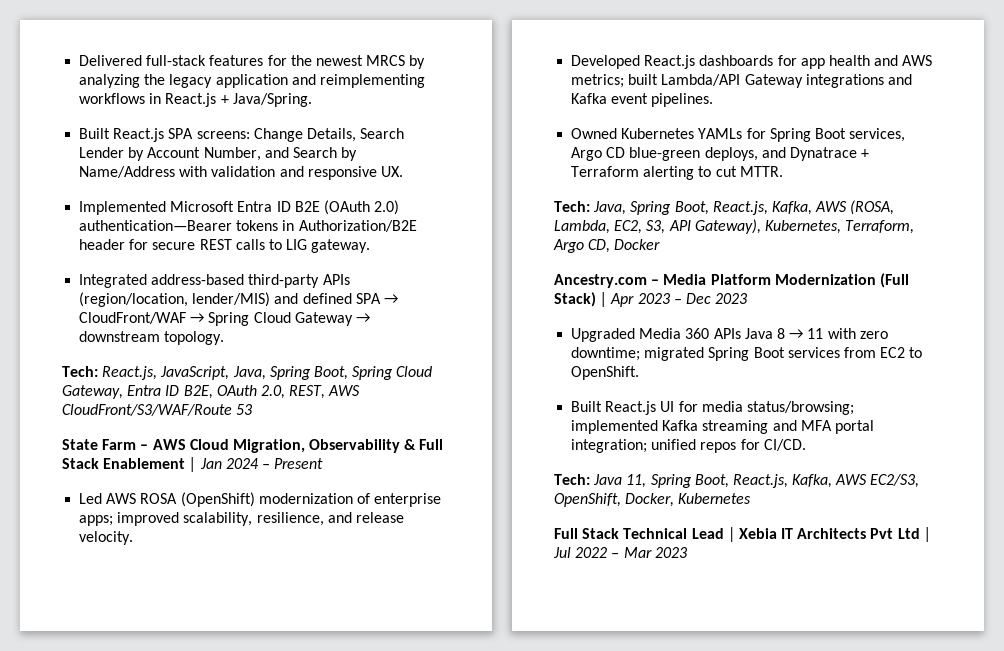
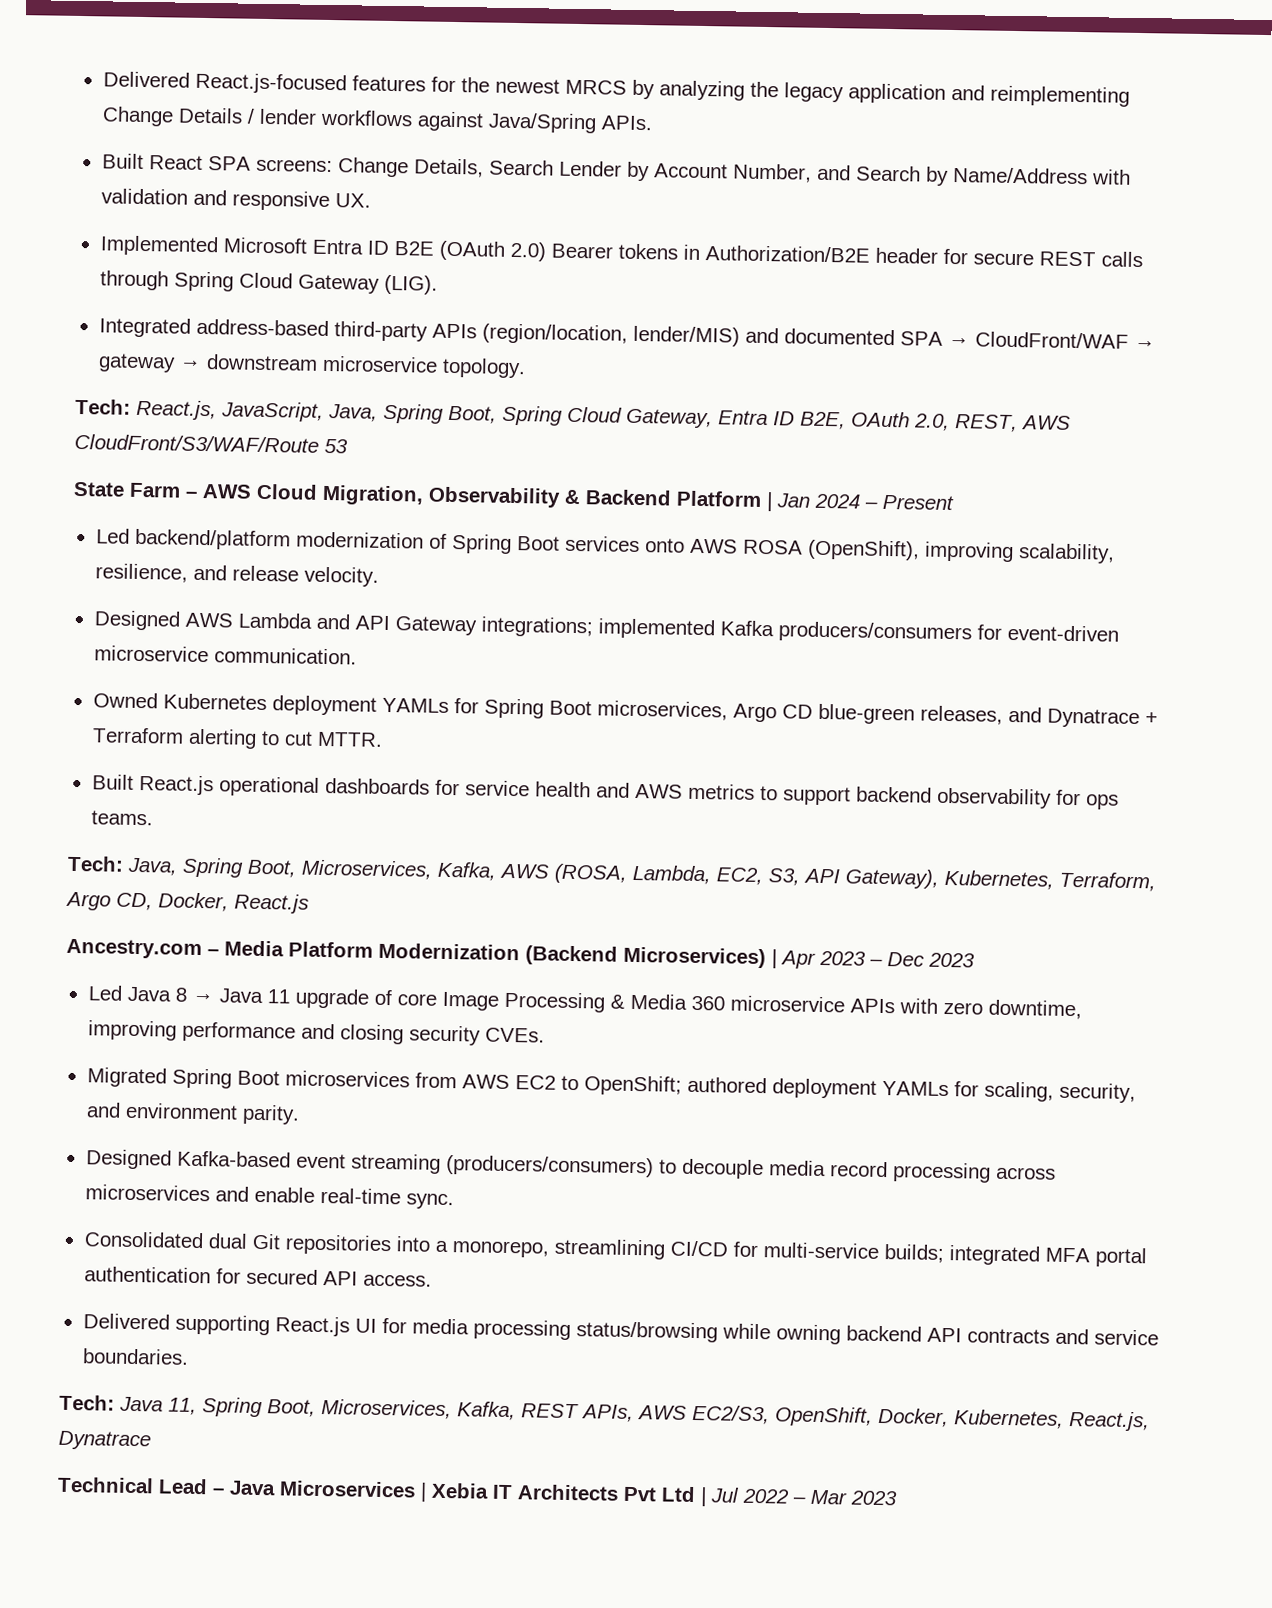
[79,55,207,66] Delivered full-stack -> [102,71,347,95] Delivered React.js-focused
[79,93,312,107] [79,128,165,142] workflows in React.js + Java/Spring. // Built React.js -> [101,106,653,134] [101,153,203,170] Change Details / lender workflows against Java/Spring APIs. // Built React
[79,220,233,231] authentication—Bearer -> [550,243,613,259] Bearer
[268,239,371,253] to LIG gateway. -> [99,270,438,295] through Spring Cloud Gateway (LIG).
[302,293,352,304] defined -> [783,328,895,346] documented
[208,312,353,326] Spring Cloud Gateway -> [97,353,176,373] gateway
(161, 336) none -> [321,355,438,373] microservice
[419,439,444,450] [62,458,186,469] Full Stack Enablement -> [585,489,762,507] Backend Platform
[106,492,442,507] [79,512,180,526] AWS ROSA (OpenShift) modernization of enterprise apps; improved -> [134,528,1014,563] backend/platform modernization of Spring Boot services onto AWS ROSA (OpenShift), improving
[571,55,933,69] [571,74,912,88] [571,93,714,107] Developed React.js dashboards for app health and AWS metrics; built Lambda/API Gateway integrations and Kafka event pipelines. -> [93,610,1119,644] [93,645,357,665] Designed AWS Lambda and API Gateway integrations; implemented Kafka producers/consumers for event-driven microservice communication.
(695, 133) none -> [271,695,377,716] deployment
[849,128,906,142] services, -> [596,700,728,721] microservices,
[704,147,758,161] deploys, -> [919,705,1003,725] releases,
(783, 171) none -> [91,774,1119,810] [90,810,153,826] // Built React.js operational dashboards for service health and AWS metrics to support backend observability for ops teams.
[712,201,768,215] React.js, -> [301,859,433,880] Microservices,
[614,239,661,250] Docker -> [158,892,309,914] Docker, React.js
[879,273,909,288] [554,292,596,307] (Full Stack) -> [525,945,766,969] (Backend Microservices)
[571,328,888,342] [571,347,923,361] [571,366,640,380] [571,401,854,415] [571,420,874,434] [571,439,806,453] Upgraded Media 360 APIs Java 8 → 11 with zero downtime; migrated Spring Boot services from EC2 to OpenShift. // Built React.js UI for media status/browsing; implemented Kafka streaming and MFA portal integration; unified repos for CI/CD. -> [87,985,1082,1020] [87,1020,545,1046] [86,1067,1136,1104] [85,1102,300,1125] [85,1149,1056,1183] [84,1184,454,1210] [83,1231,1147,1268] [83,1266,432,1287] [82,1313,1159,1346] [81,1348,189,1365] Led Java 8 → Java 11 upgrade of core Image Processing & Media 360 microservice APIs with zero downtime, improving performance and closing security CVEs. // Migrated Spring Boot microservices from AWS EC2 to OpenShift; authored deployment YAMLs for scaling, security, and environment parity. // Designed Kafka-based event streaming (producers/consumers) to decouple media record processing across microservices and enable real-time sync. // Consolidated dual Git repositories into a monorepo, streamlining CI/CD for multi-service builds; integrated MFA portal authentication for secured API access. // Delivered supporting React.js UI for media processing status/browsing while owning backend API contracts and service boundaries.
[732,474,920,488] [554,493,752,507] [554,528,724,539] React.js, Kafka, AWS EC2/S3, OpenShift, Docker, Kubernetes // Full Stack Technical Lead -> [321,1399,1150,1432] [58,1430,151,1451] [57,1476,416,1498] Microservices, Kafka, REST APIs, AWS EC2/S3, OpenShift, Docker, Kubernetes, React.js, Dynatrace // Technical Lead – Java Microservices

